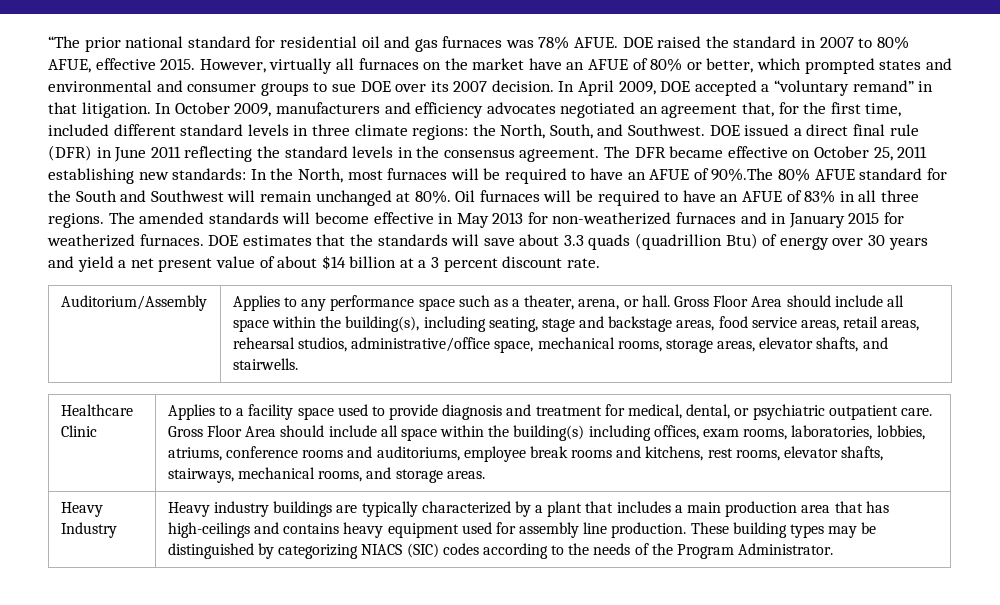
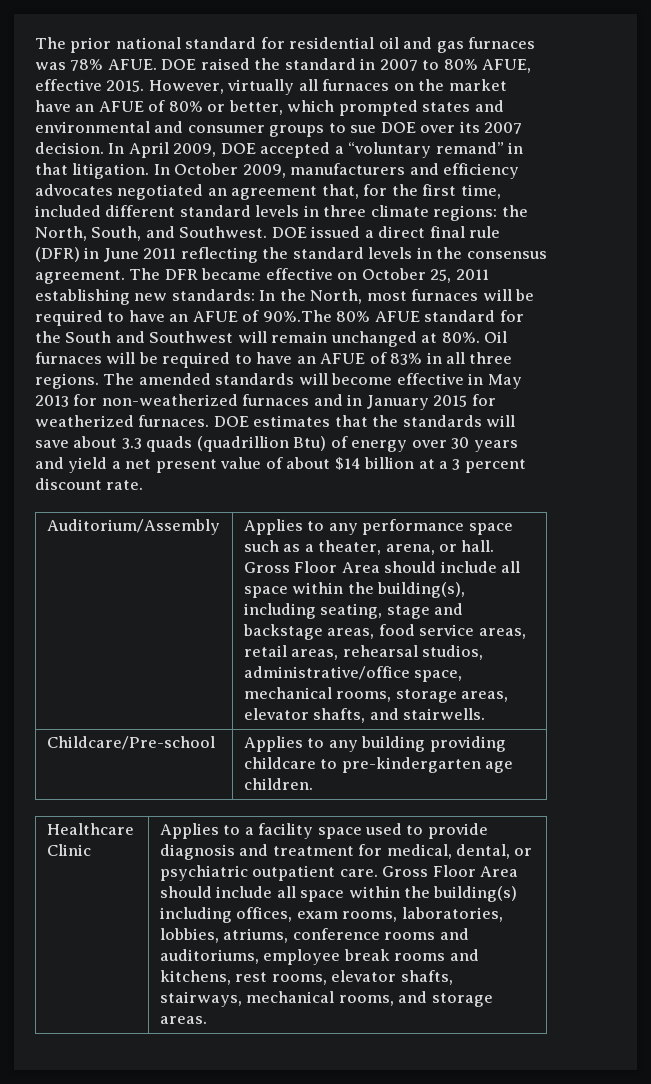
[48,36,80,48] “The -> [35,37,66,49] The
(298, 364) none -> [46,736,215,750] [243,736,506,752] [243,757,514,773] [243,778,313,790] // Childcare/Pre-school | Applies to any building providing childcare to pre-kindergarten age children.
[60,502,103,517] [60,522,117,538] [167,501,889,517] [167,522,877,538] [167,543,834,559] // Heavy Industry | Heavy industry buildings are typically characterized by a plant that includes a main production area that has high-ceilings and contains heavy equipment used for assembly line production. These building types may be distinguished by categorizing NIACS (SIC) codes according to the needs of the Program Administrator. -> (207, 1020) none

